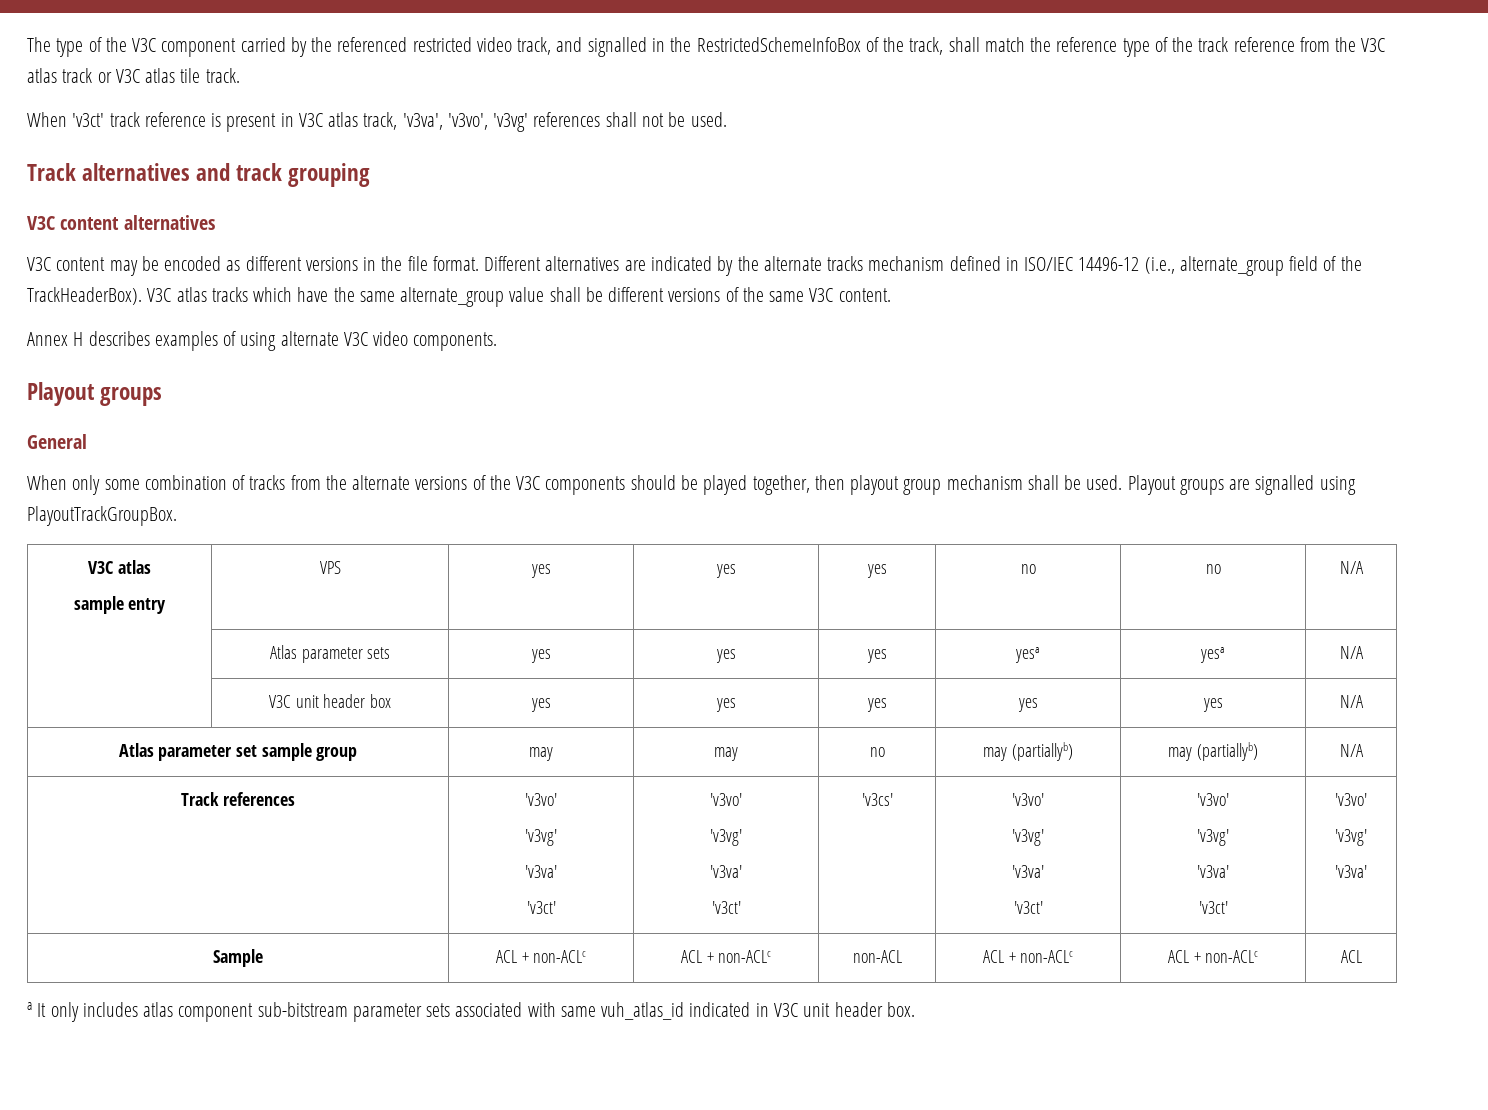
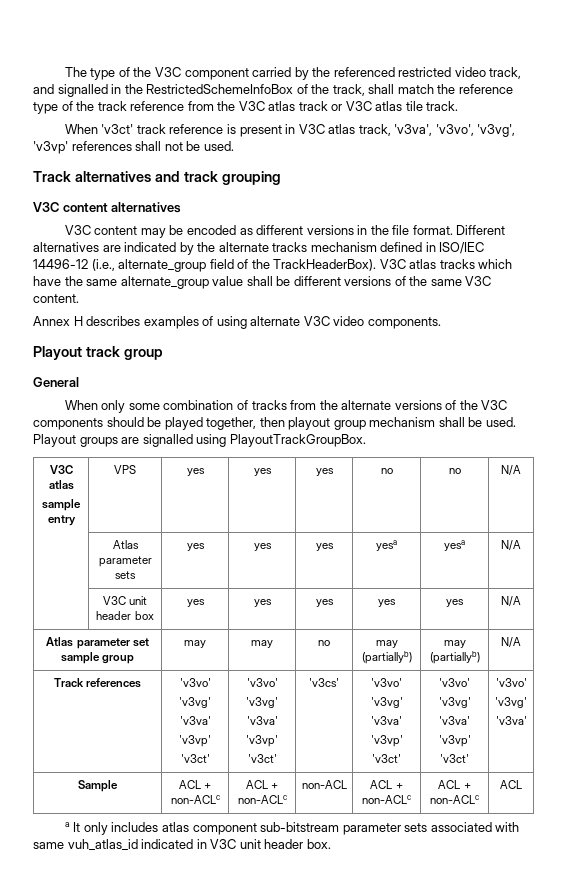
[493,113,529,132] 'v3vg' -> [477,124,516,137] [33,141,68,154] 'v3vg', 'v3vp'
[100,387,163,406] groups -> [85,346,163,360] track group
[526,901,556,914] [710,793,742,806] [710,829,742,846] [710,865,742,878] // 'v3ct' | 'v3vo' // 'v3vg' // 'v3va' -> [178,735,211,747] [180,754,210,763] [246,678,278,687] [245,697,278,708] [246,716,278,725] [245,735,278,747] // 'v3vp' // 'v3ct' | 'v3vo' // 'v3vg' // 'v3va' // 'v3vp'
[1013,901,1043,914] [1197,793,1229,806] [1197,829,1229,846] [1197,865,1229,878] // 'v3ct' | 'v3vo' // 'v3vg' // 'v3va' -> [370,735,403,747] [372,754,401,763] [439,678,470,687] [438,697,471,708] [439,716,470,725] [438,735,471,747] // 'v3vp' // 'v3ct' | 'v3vo' // 'v3vg' // 'v3va' // 'v3vp'

